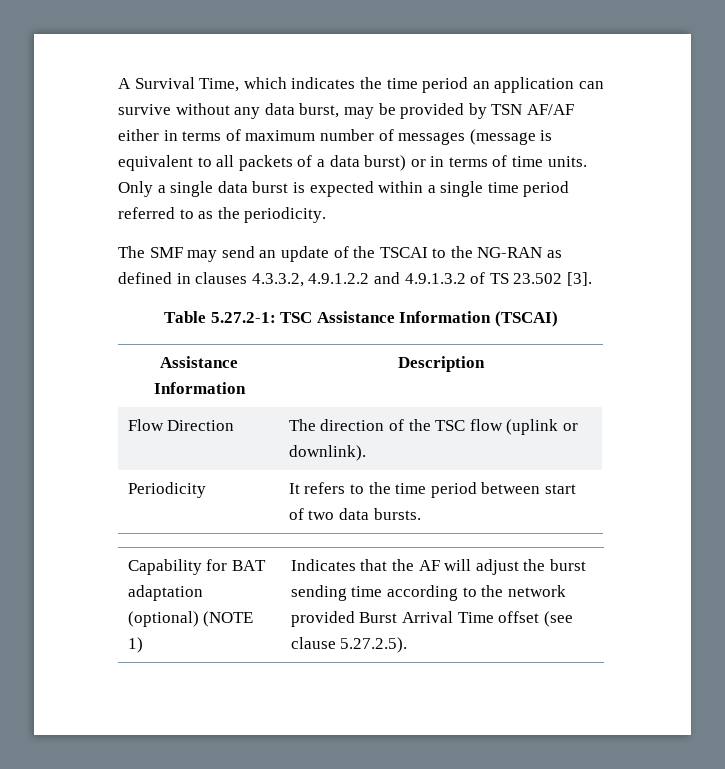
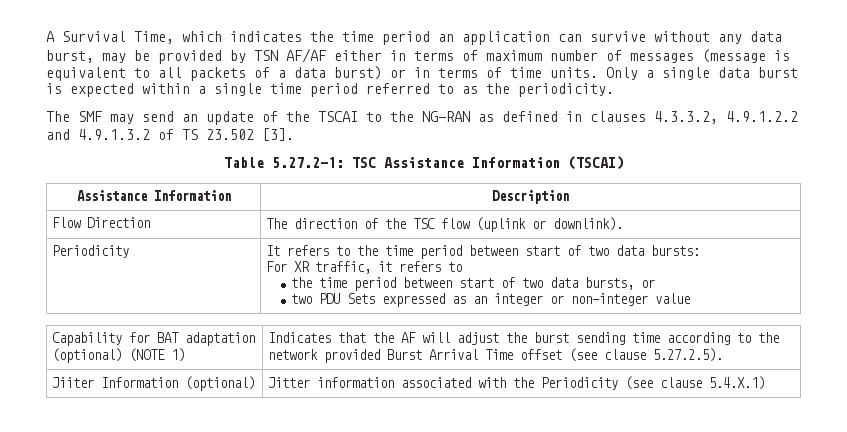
[373,508,421,520] bursts. -> [650,245,700,256] [265,261,462,274] [291,277,656,291] [291,293,691,307] bursts: // For XR traffic, it refers to // the time period between start of two data bursts, or // two PDU Sets expressed as an integer or non-integer value
(408, 645) none -> [51,376,255,391] [267,376,765,390] // Jiiter Information (optional) | Jitter information associated with the Periodicity (see clause 5.4.X.1)

